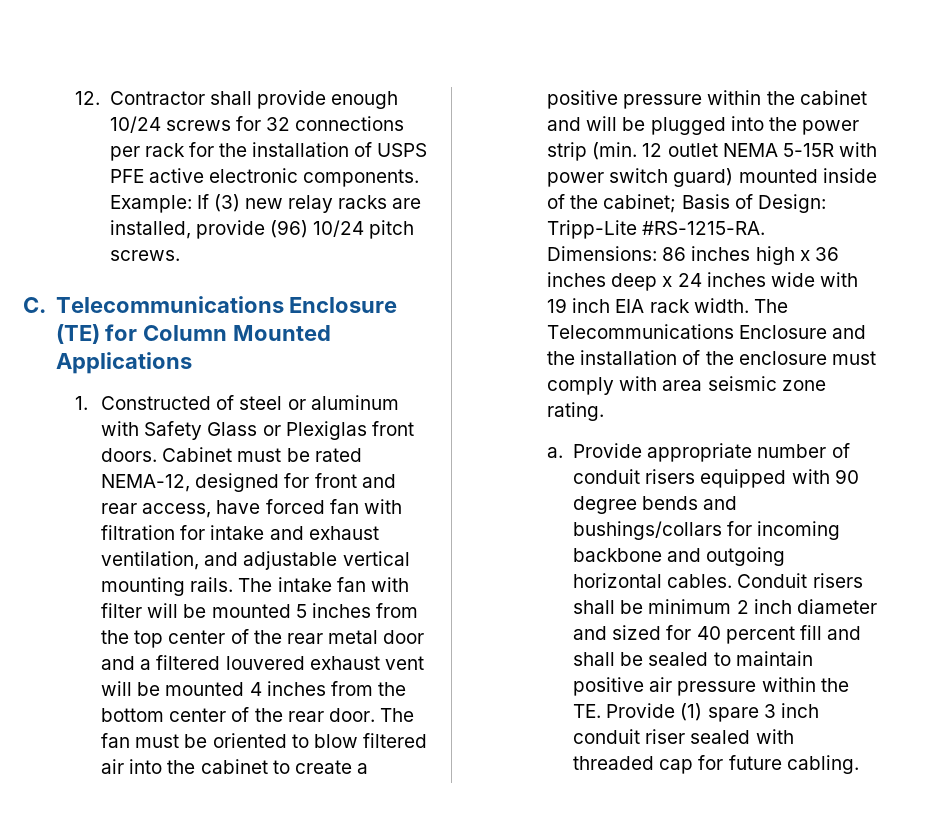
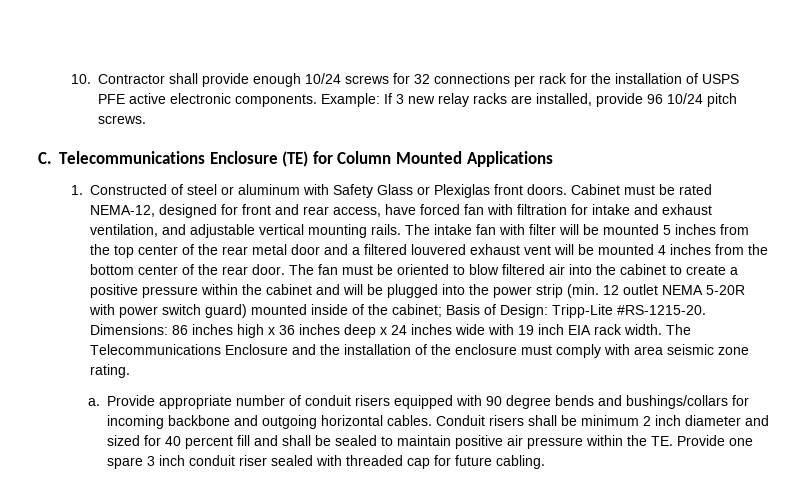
[75,91,101,105] 12. -> [71,74,92,84] 10.
[213,194,240,212] (3) -> [396,94,405,104] 3
[269,220,308,238] (96) -> [647,94,664,104] 96
[782,143,834,157] 5-15R -> [706,285,746,295] 5-20R
[642,221,766,235] #RS-1215-RA. -> [617,305,707,315] #RS-1215-20.
[680,703,703,721] (1) -> [728,438,753,446] one

